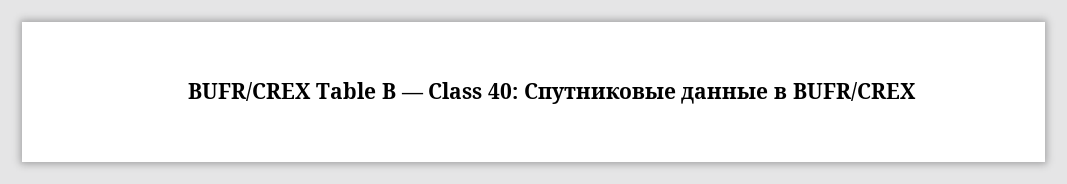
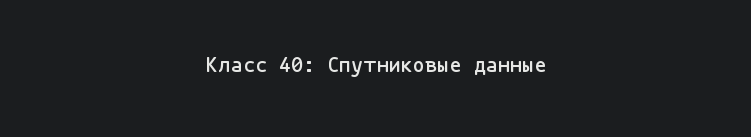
[188,82,483,101] BUFR/CREX Table B — Class -> [204,57,267,73] Класс
[773,82,916,101] в BUFR/CREX -> (547, 68) none

